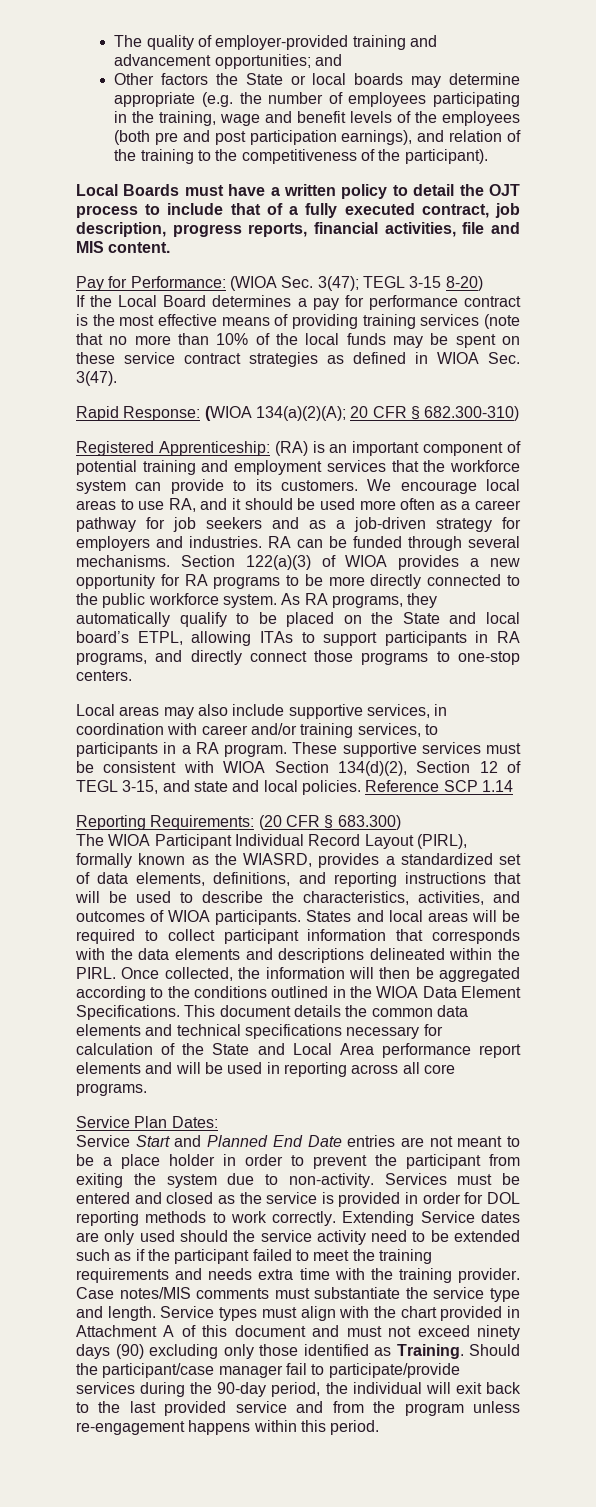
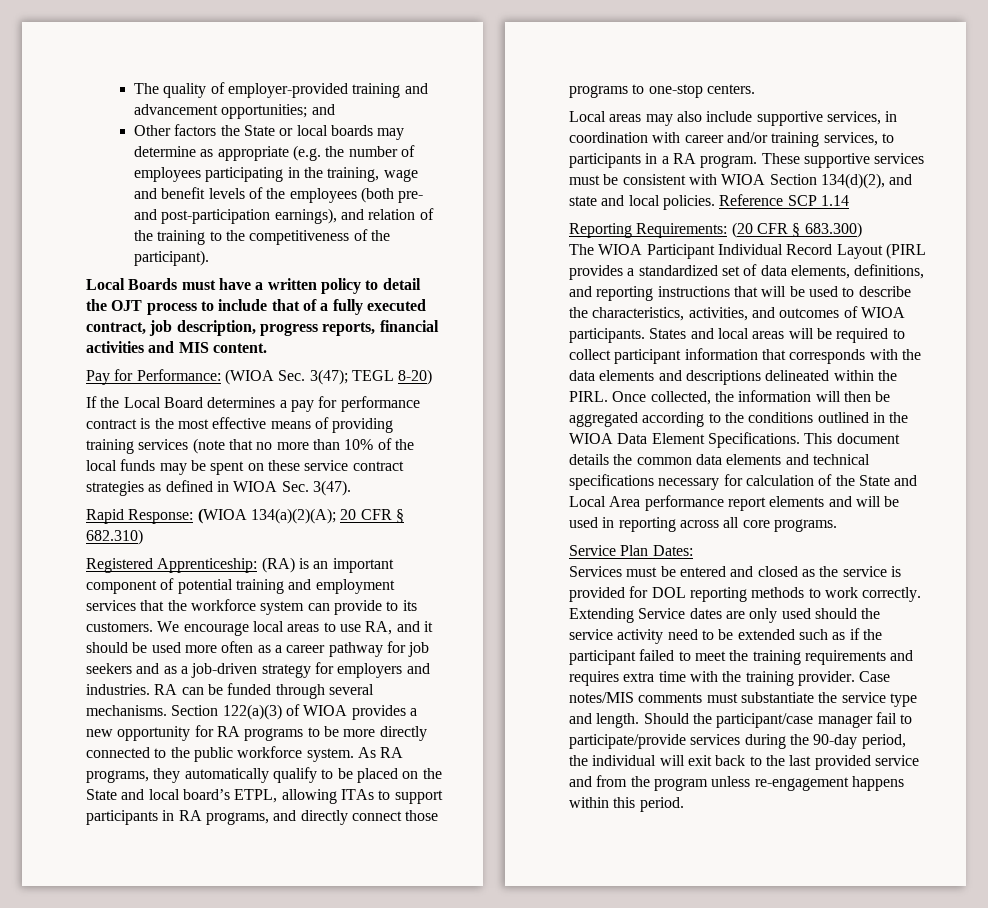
(520, 79) none -> [200,149,214,157] as
[155,130,337,145] pre and post participation -> [398,191,424,203] [133,209,271,224] pre- and post-participation
[384,222,485,237] activities, file -> [86,341,144,353] activities
[409,276,442,288] 3-15 -> (394, 375) none
[424,406,520,421] 682.300-310) -> [86,529,143,545] 682.310)
[416,761,521,773] [76,780,159,794] Section 12 of TEGL 3-15, -> (885, 181) none
[416,834,467,849] [76,853,312,868] (PIRL), formally known as the WIASRD, -> [885,243,926,259] (PIRL
[76,1135,520,1147] [76,1154,520,1169] [76,1173,374,1188] Service Start and Planned End Date entries are not meant to be a place holder in order to prevent the participant from exiting the system due to non-activity. -> (693, 550) none
[405,1192,461,1204] in order -> (625, 594) none
[208,1268,253,1280] needs -> [569,671,619,686] requires
[160,1306,520,1321] [76,1325,520,1340] [76,1344,464,1359] Service types must align with the chart provided in Attachment A of this document and must not exceed ninety days (90) excluding only those identified as Training. -> (640, 720) none

